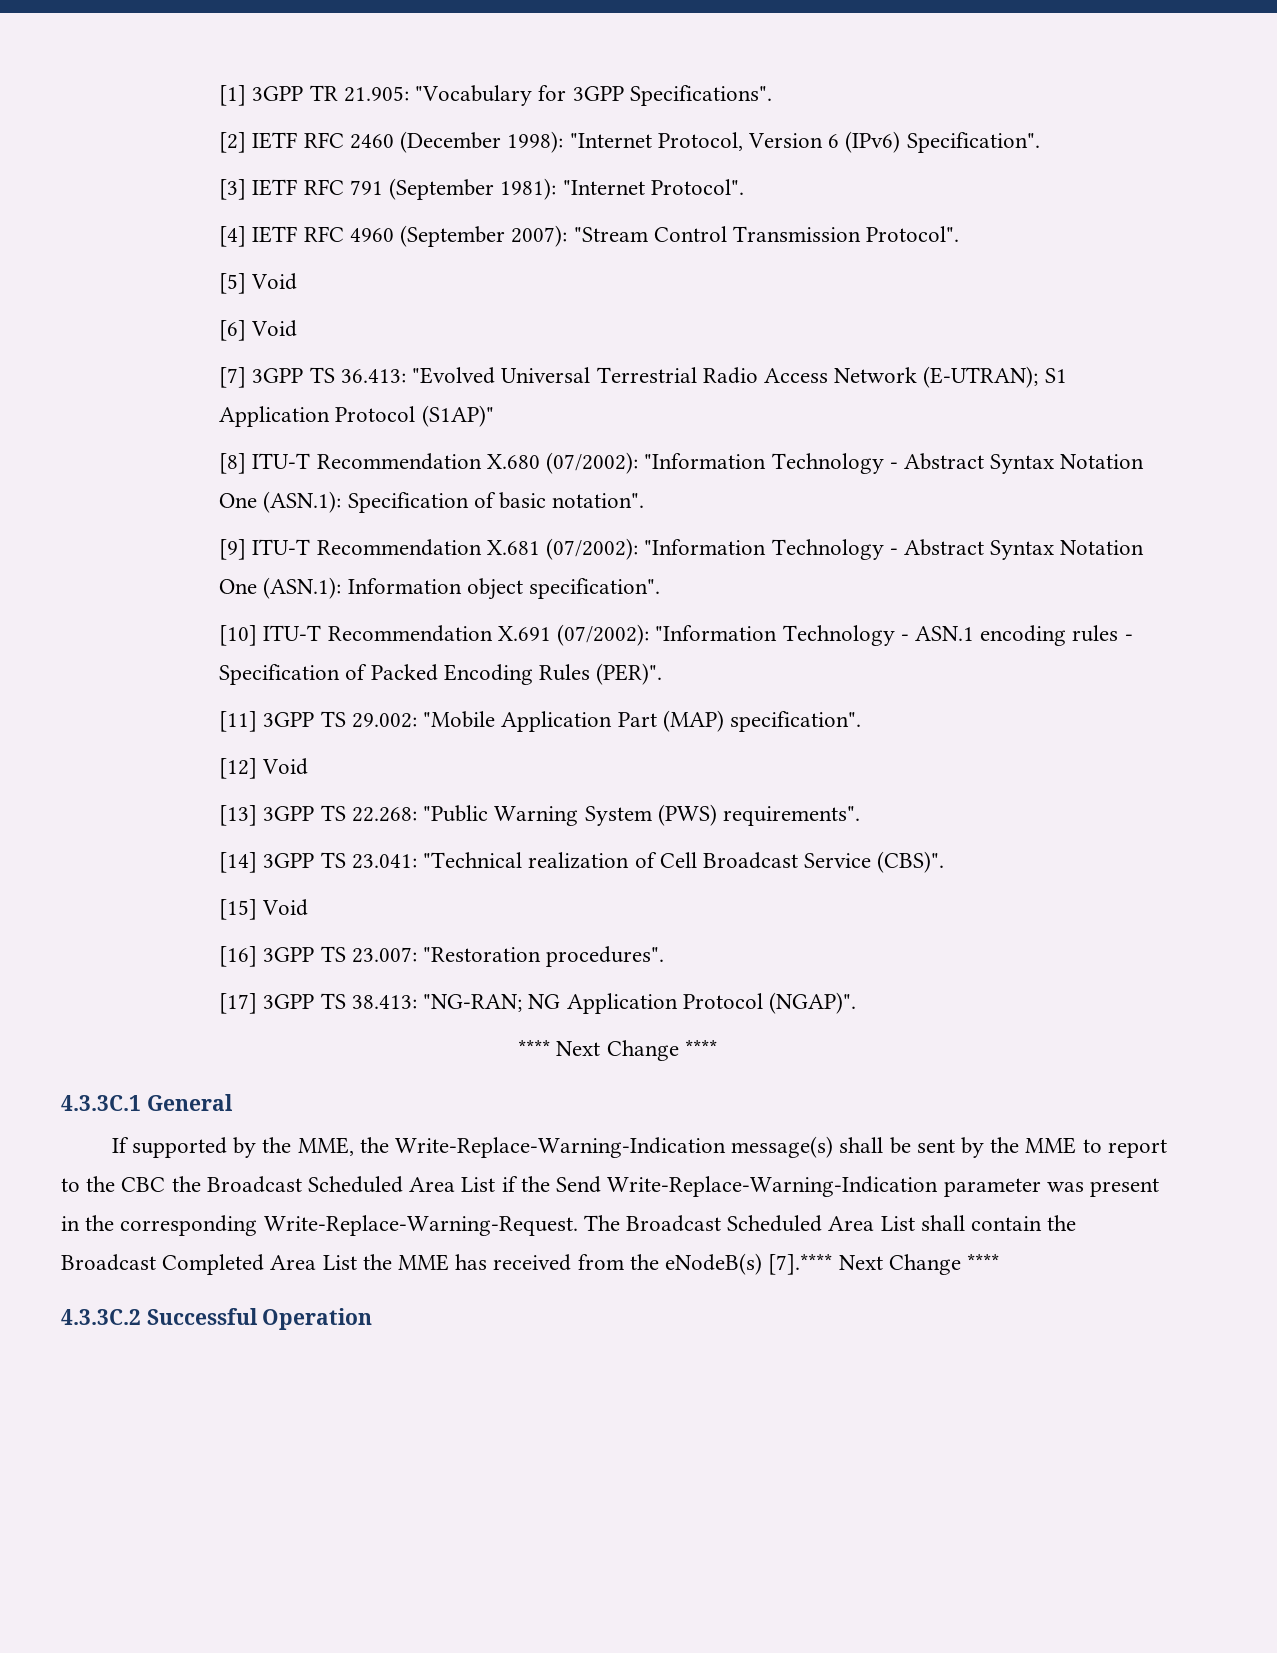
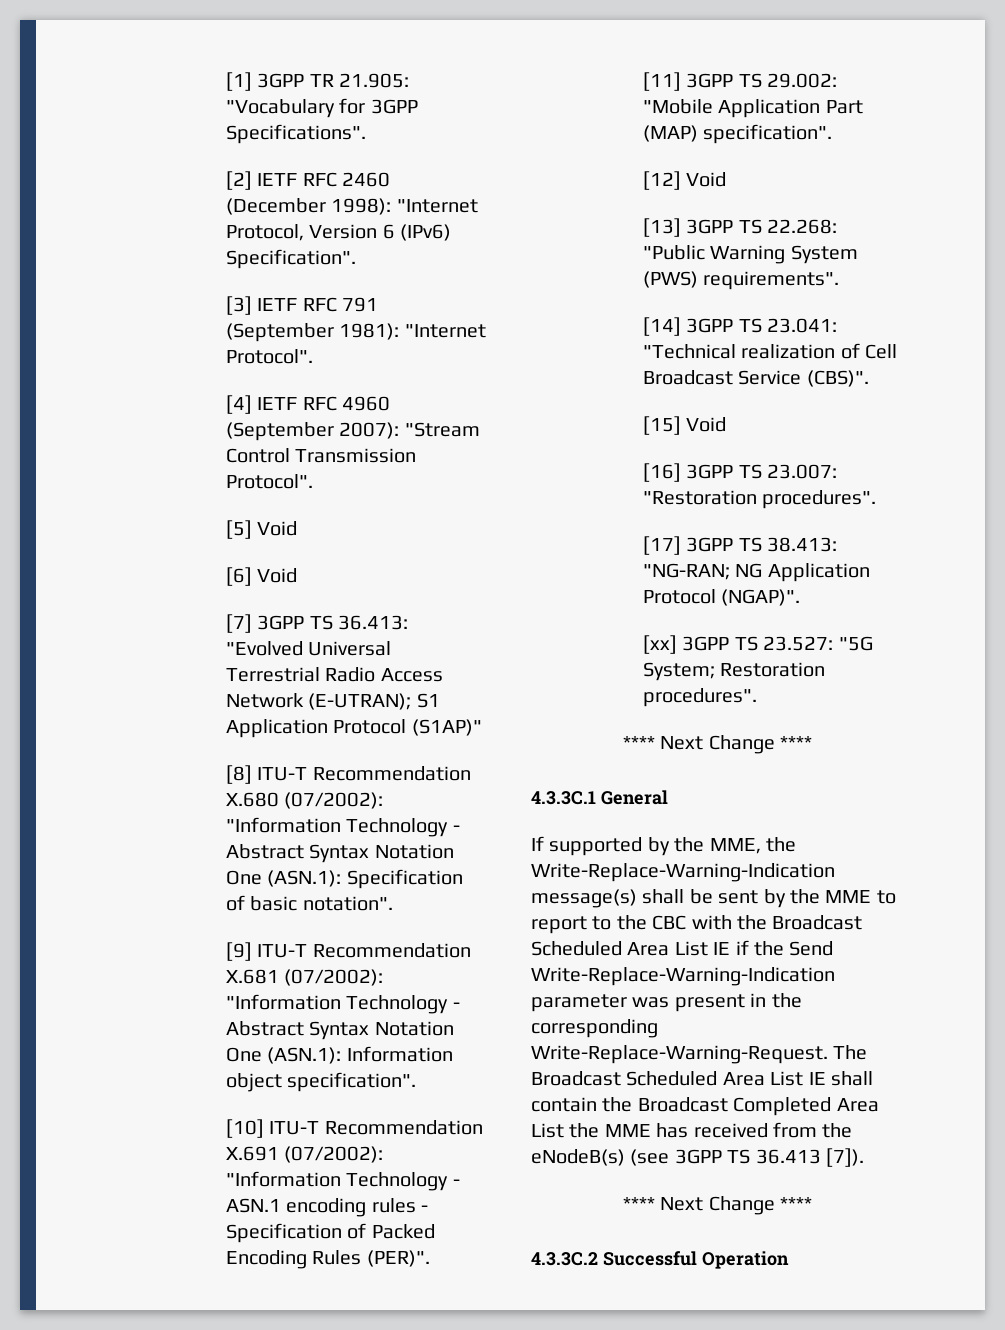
(856, 1003) none -> [642,635,873,654] [642,662,826,681] [642,688,757,707] // [xx] 3GPP TS 23.527: "5G System; Restoration procedures".
(166, 1184) none -> [691,915,732,930] with
(496, 1184) none -> [713,942,731,955] IE
(915, 1223) none -> [808,1072,826,1085] IE
[768,1253,833,1275] [7].**** -> [630,1148,864,1167] [622,1197,655,1210] (see 3GPP TS 36.413 [7]). // ****

